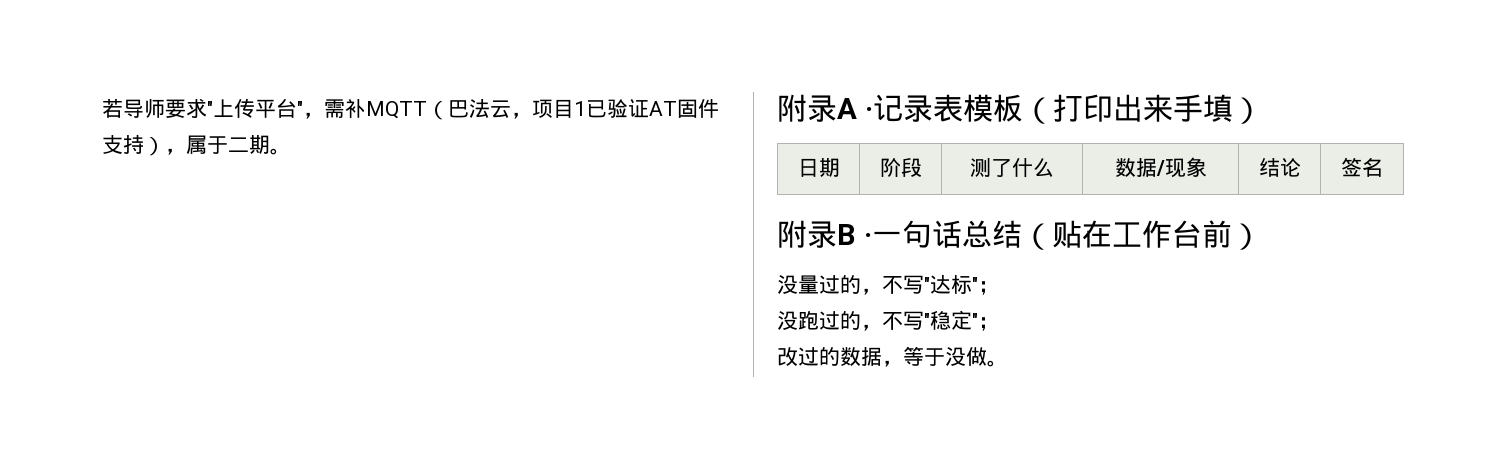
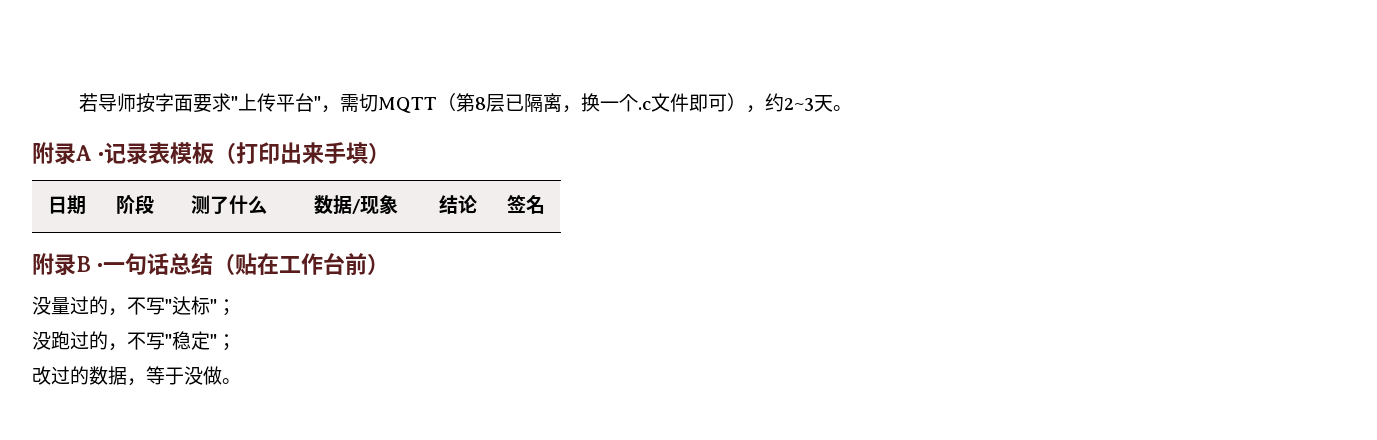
(165, 108) none -> [136,93,194,113] 按字面
[345,99,719,120] [102,134,270,156] 补MQTT（巴法云，项目1已验证AT固件支持），属于二期 -> [359,93,834,113] 切MQTT（第8层已隔离，换一个.c文件即可），约2~3天

